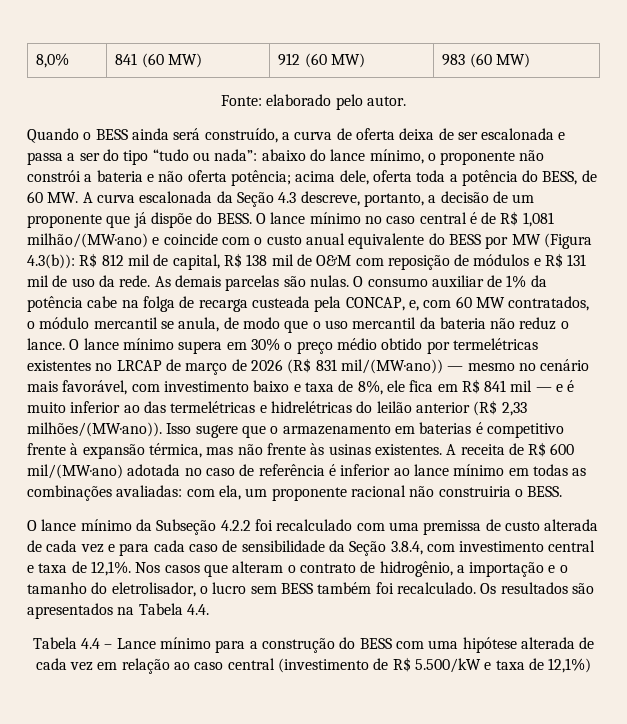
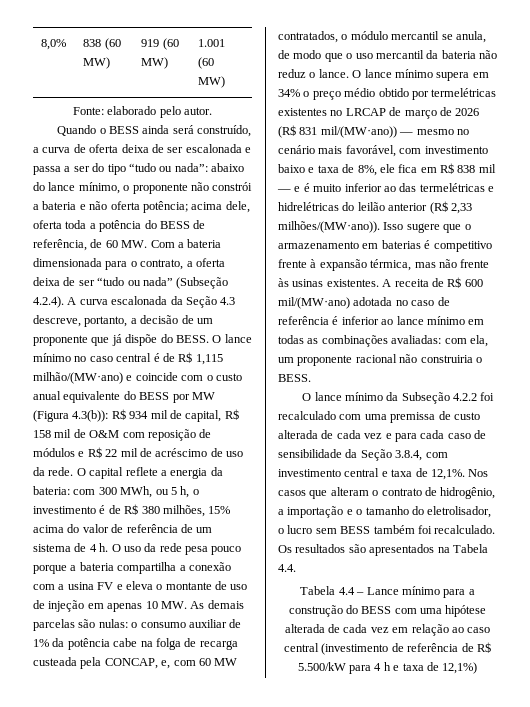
[115,53,202,68] [278,53,365,68] [442,54,466,66] 841 (60 MW) | 912 (60 MW) | 983 -> [83,38,121,50] [83,57,111,69] [141,38,179,50] [141,57,169,69] [198,39,226,47] 838 (60 MW) | 919 (60 MW) | 1.001
[542,170,597,185] [27,191,79,203] BESS, de 60 MW. -> [159,220,206,229] [33,239,222,251] [33,258,225,270] [33,277,229,289] [33,296,64,308] BESS de referência, de 60 MW. Com a bateria dimensionada para o contrato, a oferta deixa de ser “tudo ou nada” (Subseção 4.2.4).
[522,212,554,227] 1,081 -> [195,354,223,365] 1,115
[101,254,124,266] 812 -> [129,411,149,419] 934
[246,254,268,266] 138 -> [33,430,51,438] 158
[567,254,587,266] [27,275,68,287] 131 mil de -> [105,448,223,457] 22 mil de acréscimo de
(151, 281) none -> [76,467,223,479] [33,486,199,498] [33,504,231,517] [33,524,213,533] [33,543,242,555] [33,562,231,574] [33,581,248,590] [33,600,187,612] O capital reflete a energia da bateria: com 300 MWh, ou 5 h, o investimento é de R$ 380 milhões, 15% acima do valor de referência de um sistema de 4 h. O uso da rede pesa pouco porque a bateria compartilha a conexão com a usina FV e eleva o montante de uso de injeção em apenas 10 MW.
[309,275,364,287] nulas. O -> [98,619,138,628] nulas: o
[250,338,280,351] 30% -> [278,89,300,97] 34%
[484,380,507,392] 841 -> [457,165,476,173] 838
[392,657,481,673] R$ 5.500/kW -> [407,642,491,653] [297,662,391,674] referência de R$ 5.500/kW para 4 h

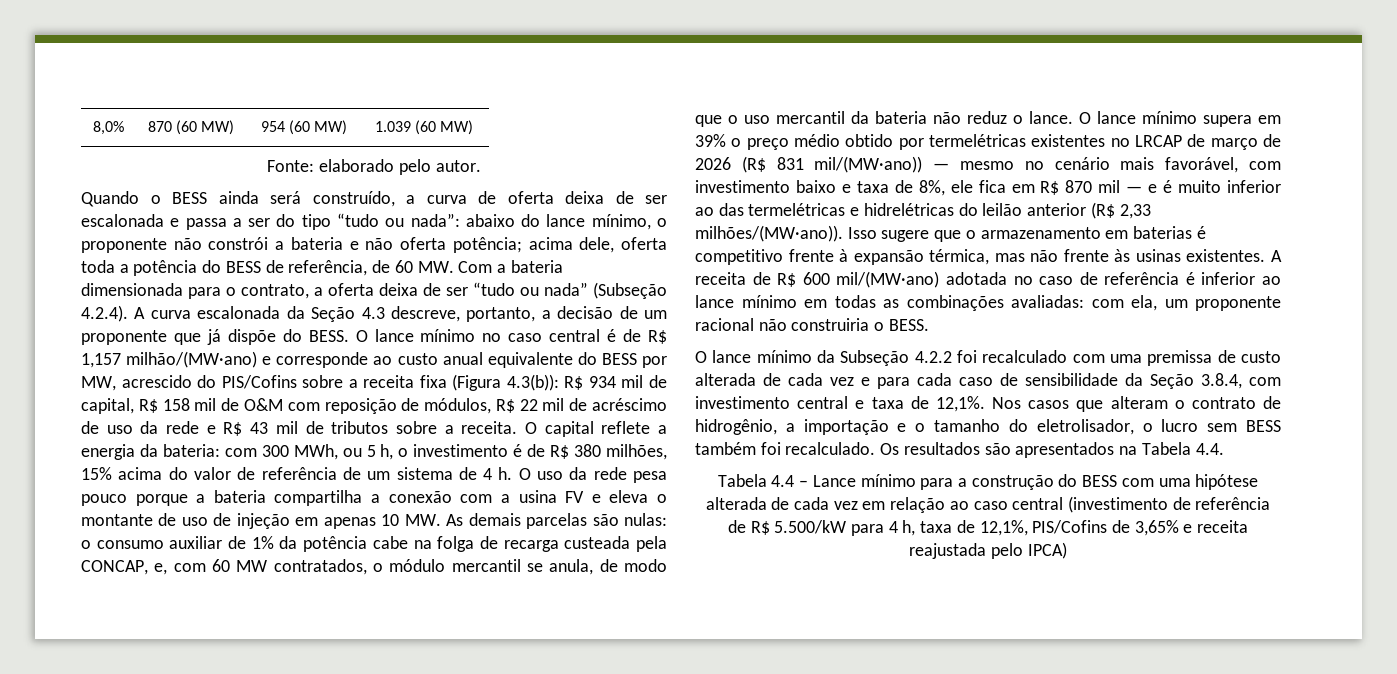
[83,38,121,50] [83,57,111,69] [141,38,179,50] [141,57,169,69] [198,39,226,47] 838 (60 MW) | 919 (60 MW) | 1.001 -> [147,120,235,135] [260,120,348,135] [374,121,411,132] 870 (60 MW) | 954 (60 MW) | 1.039
[195,354,223,365] 1,115 -> [81,353,121,368] 1,157
[135,372,213,381] coincide com o -> [276,352,393,368] corresponde ao
[191,392,215,400] MW -> [81,375,447,391] MW, acrescido do PIS/Cofins sobre a receita fixa
[33,448,85,457] módulos e -> [424,398,492,414] módulos,
[48,467,74,476] rede. -> [166,421,518,436] rede e R$ 43 mil de tributos sobre a receita.
[278,89,300,97] 34% -> [695,134,726,147] 39%
[457,165,476,173] 838 -> [1065,180,1093,193] 870
[383,662,478,674] h e taxa de 12,1%) -> [902,520,1249,536] [909,542,1067,559] h, taxa de 12,1%, PIS/Cofins de 3,65% e receita reajustada pelo IPCA)

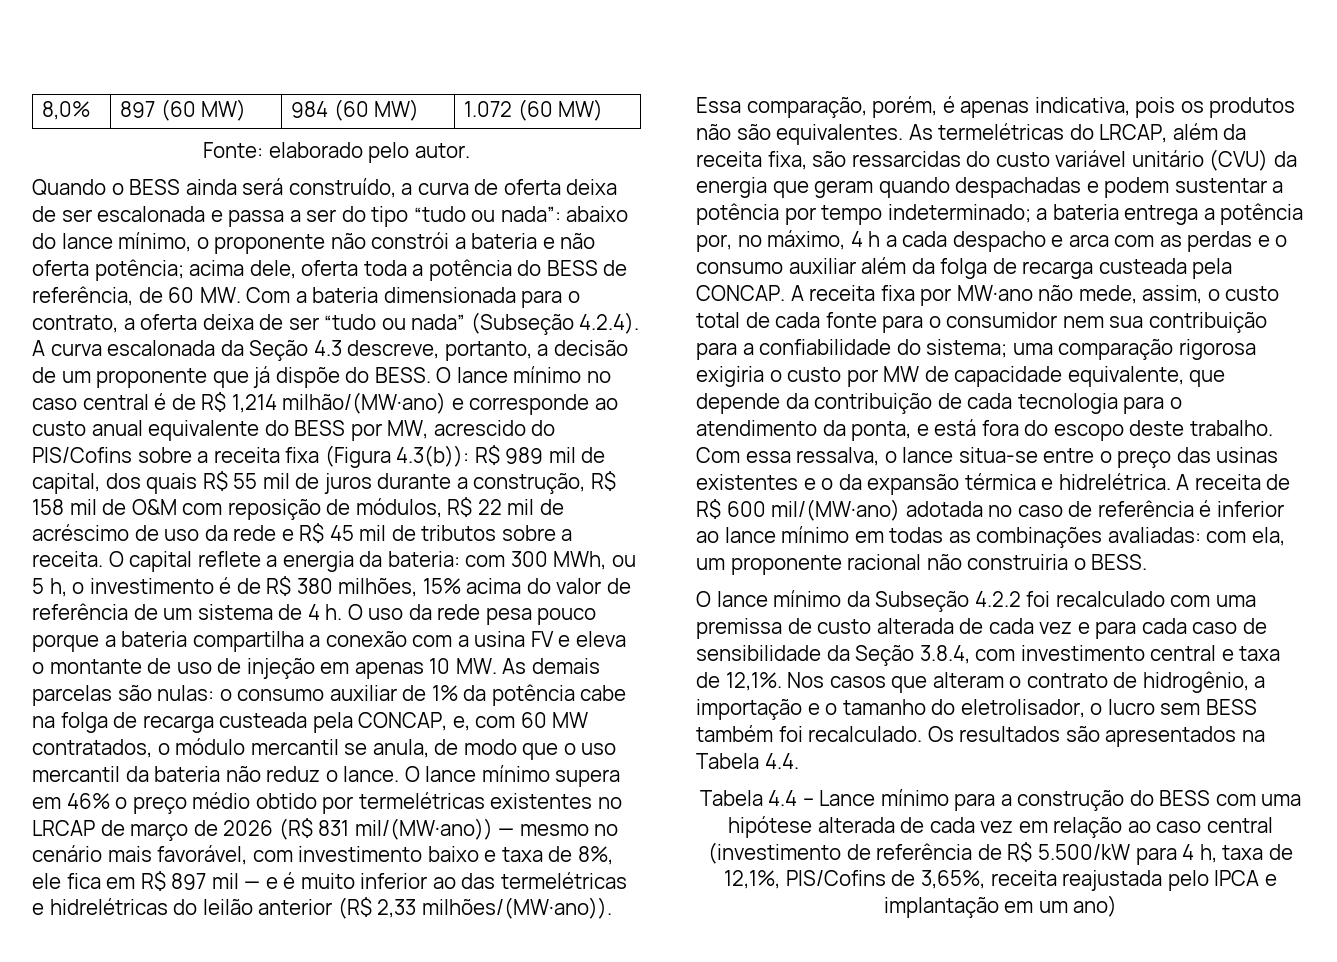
[147,120,235,135] [260,120,348,135] [374,121,411,132] 870 (60 MW) | 954 (60 MW) | 1.039 -> [120,99,247,121] [291,99,420,121] [464,101,513,117] 897 (60 MW) | 984 (60 MW) | 1.072
[81,353,121,368] 1,157 -> [231,394,277,413] 1,214
[588,376,616,388] 934 -> [505,447,544,464] 989
(134, 406) none -> [105,471,586,494] dos quais R$ 55 mil de juros durante a construção,
[250,422,269,434] 43 -> [329,525,354,541] 45
[695,134,726,147] 39% -> [66,793,110,809] 46%
[1065,180,1093,193] 870 -> [171,873,207,890] 897
[847,226,1206,242] [695,249,1266,265] Isso sugere que o armazenamento em baterias é competitivo frente à expansão térmica, mas não frente às usinas existentes. -> [696,96,1296,118] [696,123,1247,145] [696,149,1297,171] [696,177,1284,198] [696,203,1304,225] [696,230,1288,252] [696,257,1233,279] [696,285,1280,306] [696,312,1267,333] [696,339,1256,360] [696,366,1226,387] [696,393,1182,414] [696,419,1273,441] [696,447,1279,468] [696,473,1171,495] Essa comparação, porém, é apenas indicativa, pois os produtos não são equivalentes. As termelétricas do LRCAP, além da receita fixa, são ressarcidas do custo variável unitário (CVU) da energia que geram quando despachadas e podem sustentar a potência por tempo indeterminado; a bateria entrega a potência por, no máximo, 4 h a cada despacho e arca com as perdas e o consumo auxiliar além da folga de recarga custeada pela CONCAP. A receita fixa por MW·ano não mede, assim, o custo total de cada fonte para o consumidor nem sua contribuição para a confiabilidade do sistema; uma comparação rigorosa exigiria o custo por MW de capacidade equivalente, que depende da contribuição de cada tecnologia para o atendimento da ponta, e está fora do escopo deste trabalho. Com essa ressalva, o lance situa-se entre o preço das usinas existentes e o da expansão térmica e hidrelétrica.
[1134,520,1193,536] 3,65% e -> [920,870,985,889] 3,65%,
[1027,542,1067,559] IPCA) -> [1214,870,1277,886] [883,895,1118,918] IPCA e implantação em um ano)

